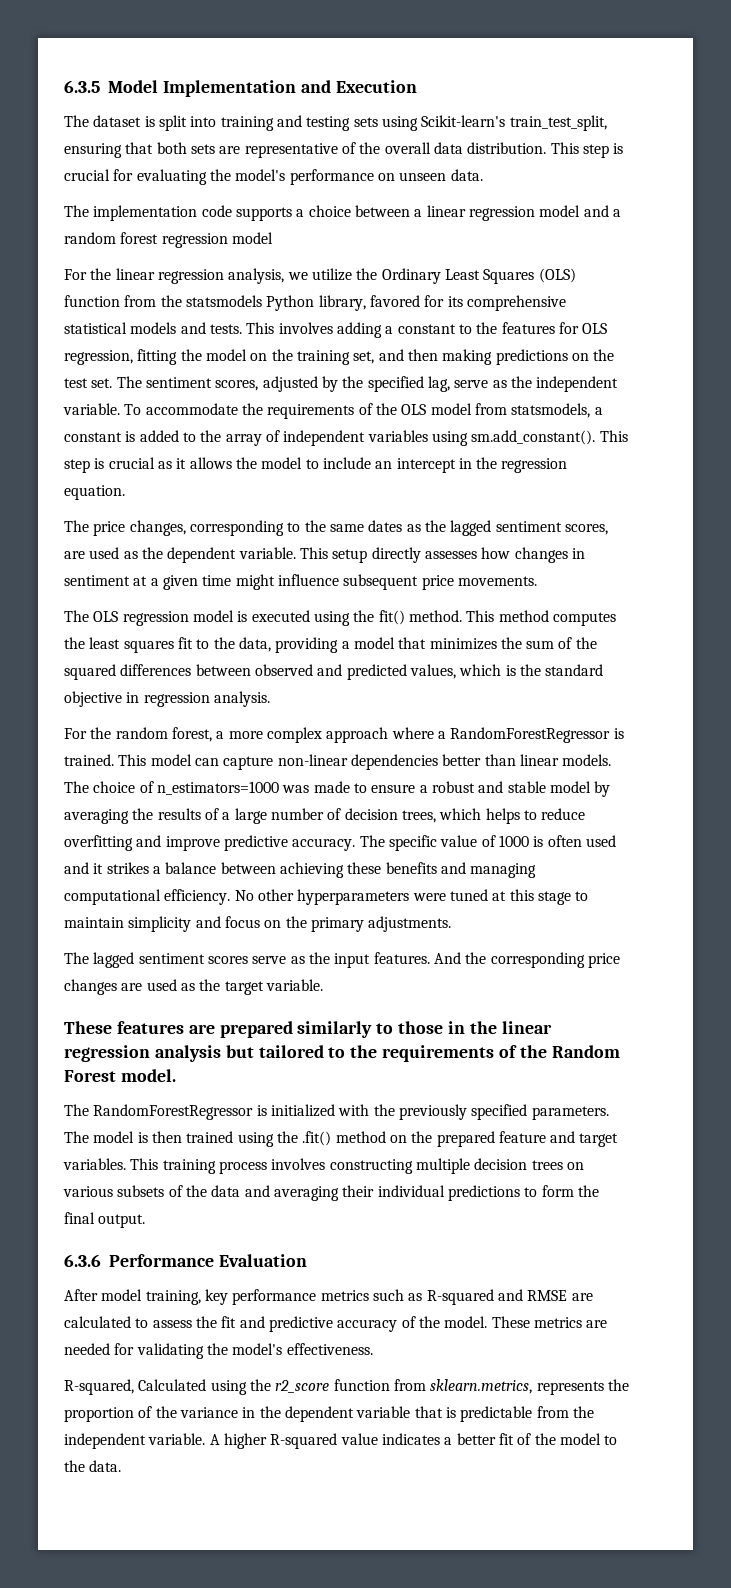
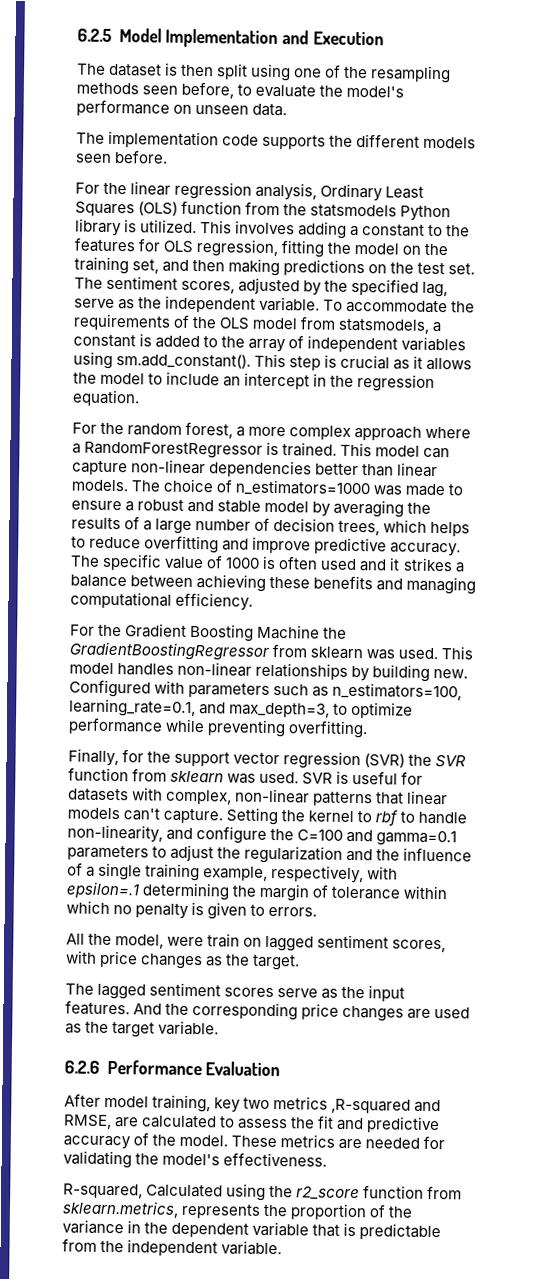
[64,80,100,93] 6.3.5 -> [77,28,112,42] 6.2.5
[158,115,607,131] [64,142,624,158] [64,169,207,185] split into training and testing sets using Scikit-learn's train_test_split, ensuring that both sets are representative of the overall data distribution. This step is crucial for evaluating -> [181,63,452,84] [76,81,317,99] then split using one of the resampling methods seen before, to evaluate
[296,205,621,221] [64,232,273,248] a choice between a linear regression model and a random forest regression model -> [329,133,477,149] [75,150,169,164] the different models seen before.
[287,268,378,281] we utilize the -> (318, 191) none
[318,295,566,311] [64,322,242,334] library, favored for its comprehensive statistical models and tests. -> [75,218,198,237] library is utilized.
[64,520,608,536] [64,547,585,563] [64,574,537,590] [64,610,616,626] [64,637,597,653] [64,664,604,680] [64,691,270,707] // The price changes, corresponding to the same dates as the lagged sentiment scores, are used as the dependent variable. This setup directly assesses how changes in sentiment at a given time might influence subsequent price movements. // The OLS regression model is executed using the fit() method. This method computes the least squares fit to the data, providing a model that minimizes the sum of the squared differences between observed and predicted values, which is the standard objective in regression analysis. -> (140, 398) none
[234,889,589,905] [64,916,452,932] No other hyperparameters were tuned at this stage to maintain simplicity and focus on the primary adjustments. -> [70,623,348,642] [69,641,474,661] [69,661,469,682] [69,679,463,701] [69,698,414,719] [68,717,369,739] [68,748,467,770] [68,767,424,785] [68,787,449,807] [67,807,468,827] [67,824,458,847] [67,844,473,864] [67,862,399,884] [66,881,448,902] [66,900,318,920] [66,933,447,953] [66,950,301,971] // For the Gradient Boosting Machine the GradientBoostingRegressor from sklearn was used. This model handles non-linear relationships by building new. Configured with parameters such as n_estimators=100, learning_rate=0.1, and max_depth=3, to optimize performance while preventing overfitting. // Finally, for the support vector regression (SVR) the SVR function from sklearn was used. SVR is useful for datasets with complex, non-linear patterns that linear models can't capture. Setting the kernel to rbf to handle non-linearity, and configure the C=100 and gamma=0.1 parameters to adjust the regularization and the influence of a single training example, respectively, with epsilon=.1 determining the margin of tolerance within which no penalty is given to errors. // All the model, were train on lagged sentiment scores, with price changes as the target.
[64,1021,552,1038] [64,1045,620,1062] [64,1069,176,1082] [64,1104,609,1120] [64,1131,619,1147] [63,1158,584,1174] [63,1185,599,1201] [64,1212,146,1228] [64,1254,101,1267] These features are prepared similarly to those in the linear regression analysis but tailored to the requirements of the Random Forest model. // The RandomForestRegressor is initialized with the previously specified parameters. The model is then trained using the .fit() method on the prepared feature and target variables. This training process involves constructing multiple decision trees on various subsets of the data and averaging their individual predictions to form the final output. // 6.3.6 -> [64,1060,100,1074] 6.2.6
[232,1289,568,1305] performance metrics such as R-squared and RMSE -> [243,1096,442,1114] [63,1114,112,1130] two metrics ,R-squared and RMSE,
[209,1433,618,1449] [64,1460,122,1472] A higher R-squared value indicates a better fit of the model to the data. -> (283, 1248) none

